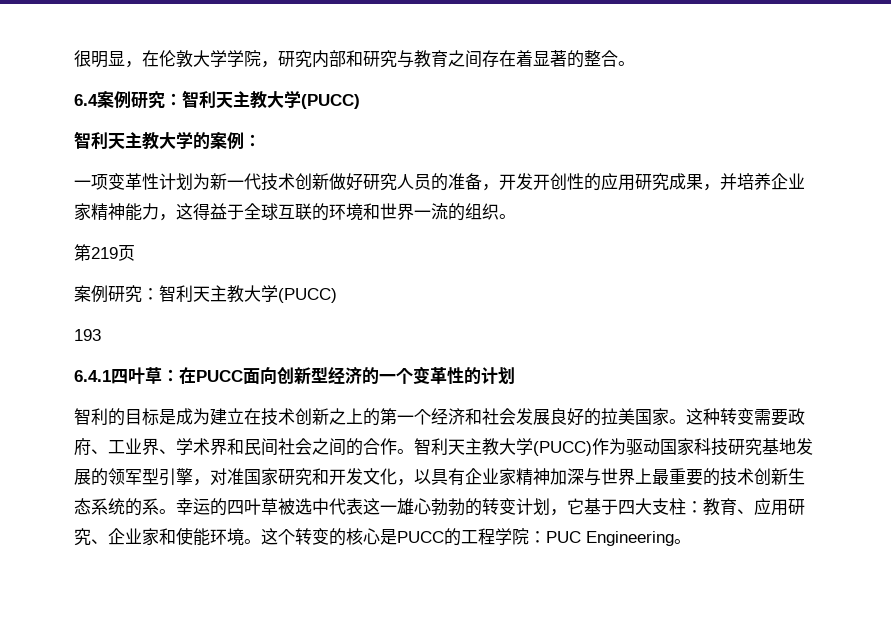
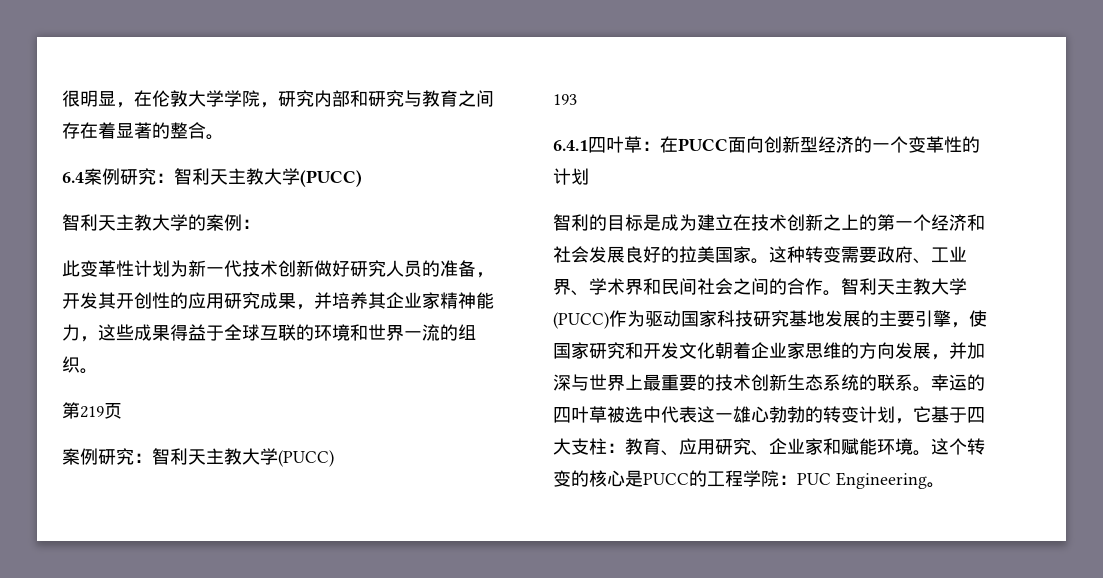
[74,174,108,190] 一项 -> [62,260,80,277] 此
(533, 181) none -> [98,292,116,309] 其
(771, 181) none -> [368,292,386,309] 其
(193, 211) none -> [116,324,170,341] 些成果
[108,468,244,486] 领军型引擎，对准 -> [879,310,987,328] 主要引擎，使
[397,468,550,486] ，以具有企业家精神 -> [715,342,967,360] 朝着企业家思维的方向发展，并
(142, 507) none -> [877,374,895,391] 联
[176,527,193,545] 使 -> [841,438,859,455] 赋

